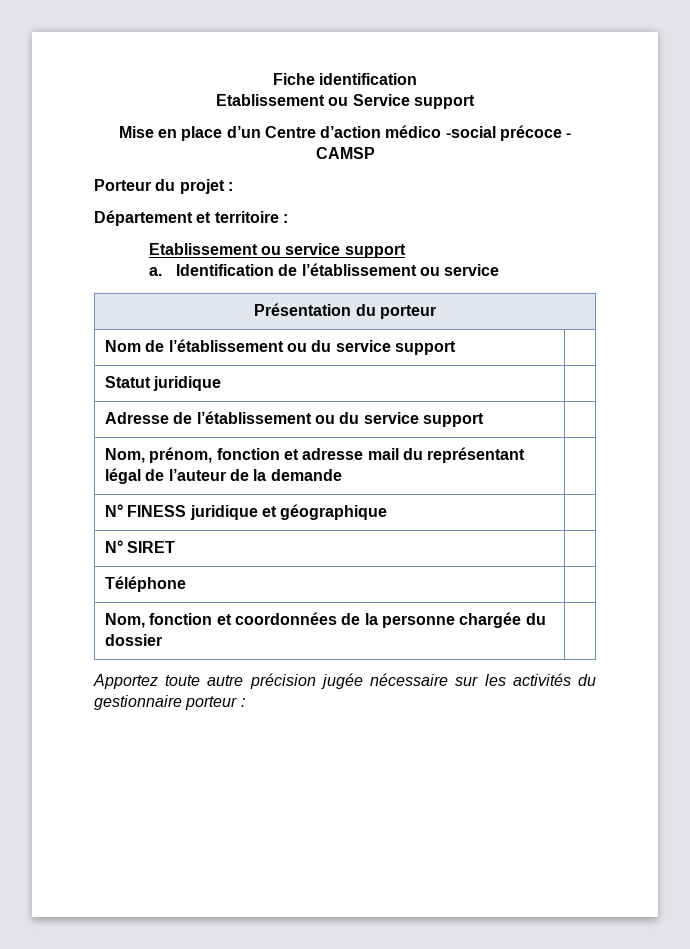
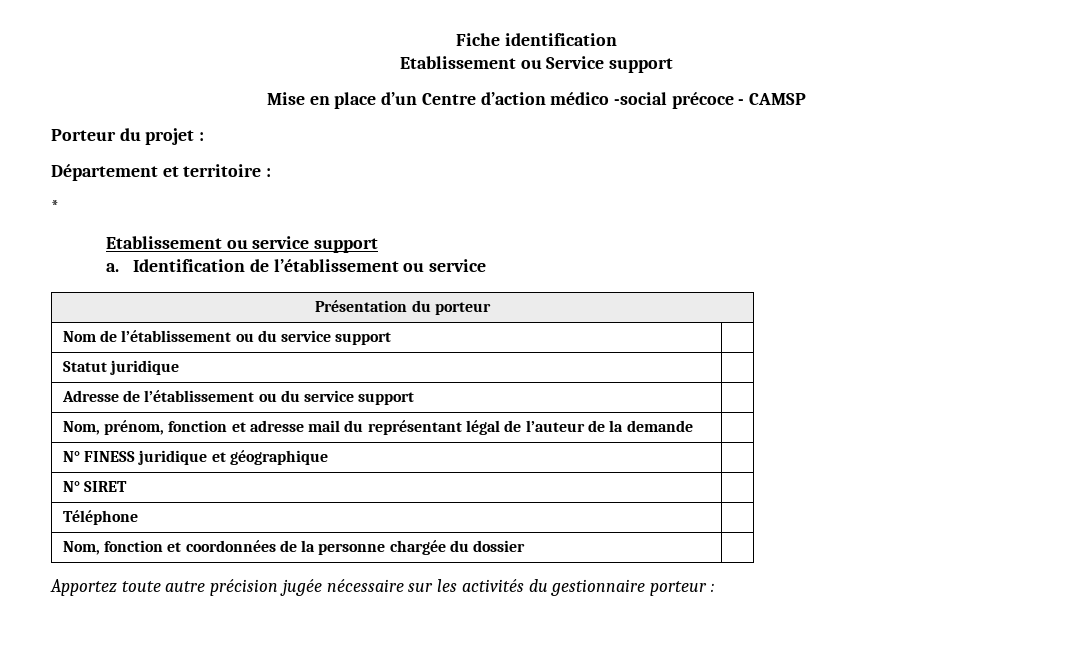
(288, 218) none -> [51,200,59,213] // *

